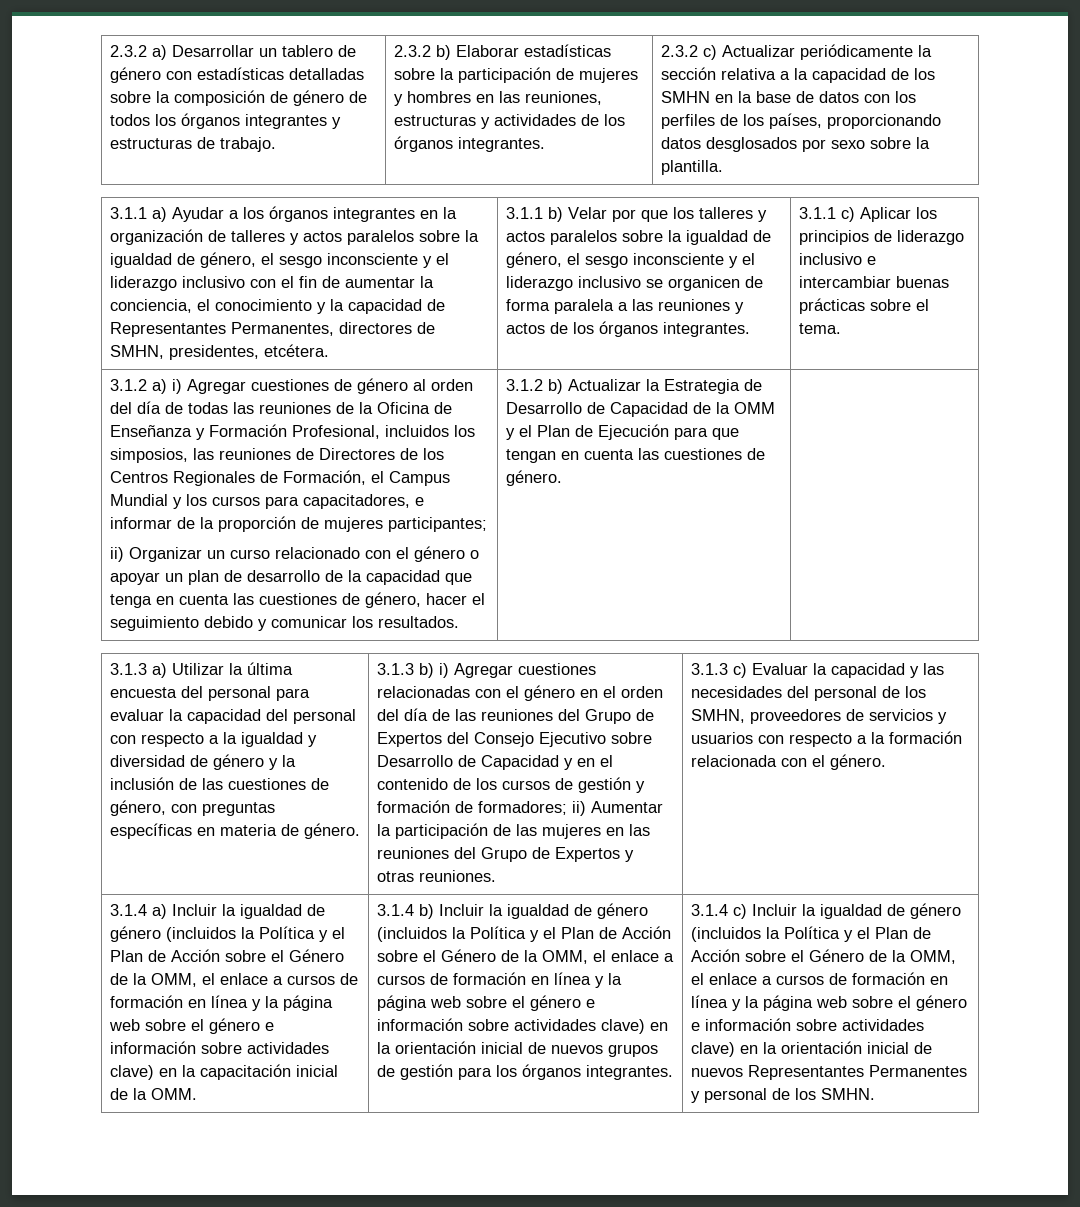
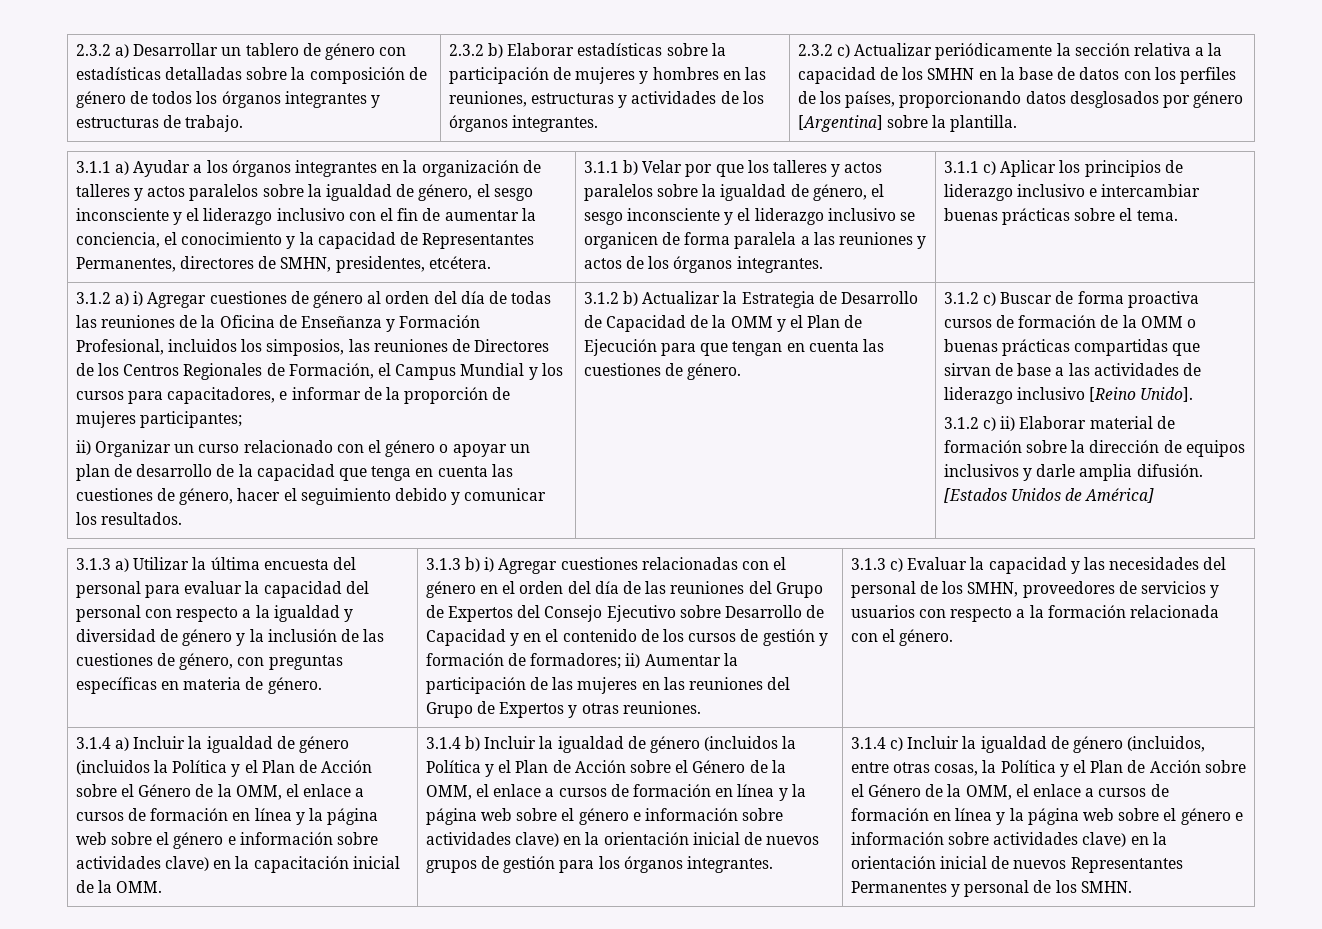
[830,140,865,149] sexo -> [1193,91,1244,108] [797,115,883,132] género [Argentina]
(562, 478) none -> [943,291,1199,308] [943,315,1197,328] [943,339,1201,356] [943,363,1202,376] [943,387,1194,404] [943,416,1175,431] [943,440,1245,457] [943,464,1203,481] [943,488,1155,503] 3.1.2 c) Buscar de forma proactiva cursos de formación de la OMM o buenas prácticas compartidas que sirvan de base a las actividades de liderazgo inclusivo [Reino Unido]. // 3.1.2 c) ii) Elaborar material de formación sobre la dirección de equipos inclusivos y darle amplia difusión. [Estados Unidos de América]
[690,927,761,942] (incluidos -> [1127,736,1206,752] [850,762,979,776] (incluidos, entre otras cosas,

